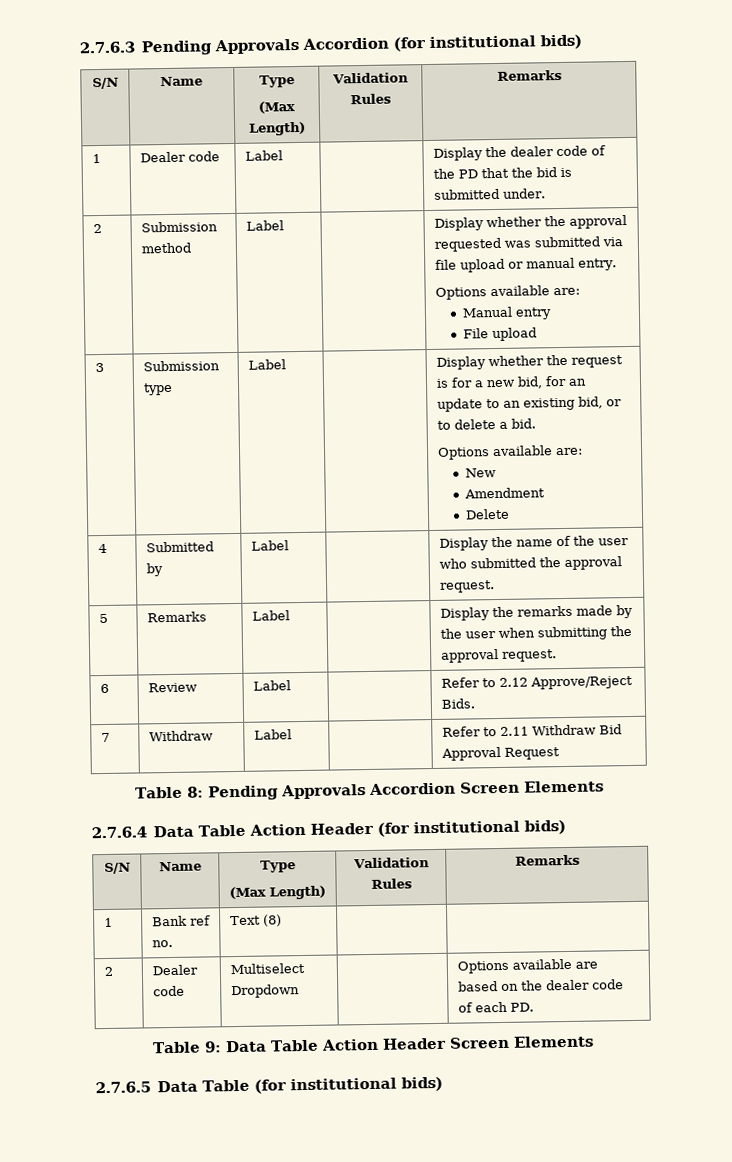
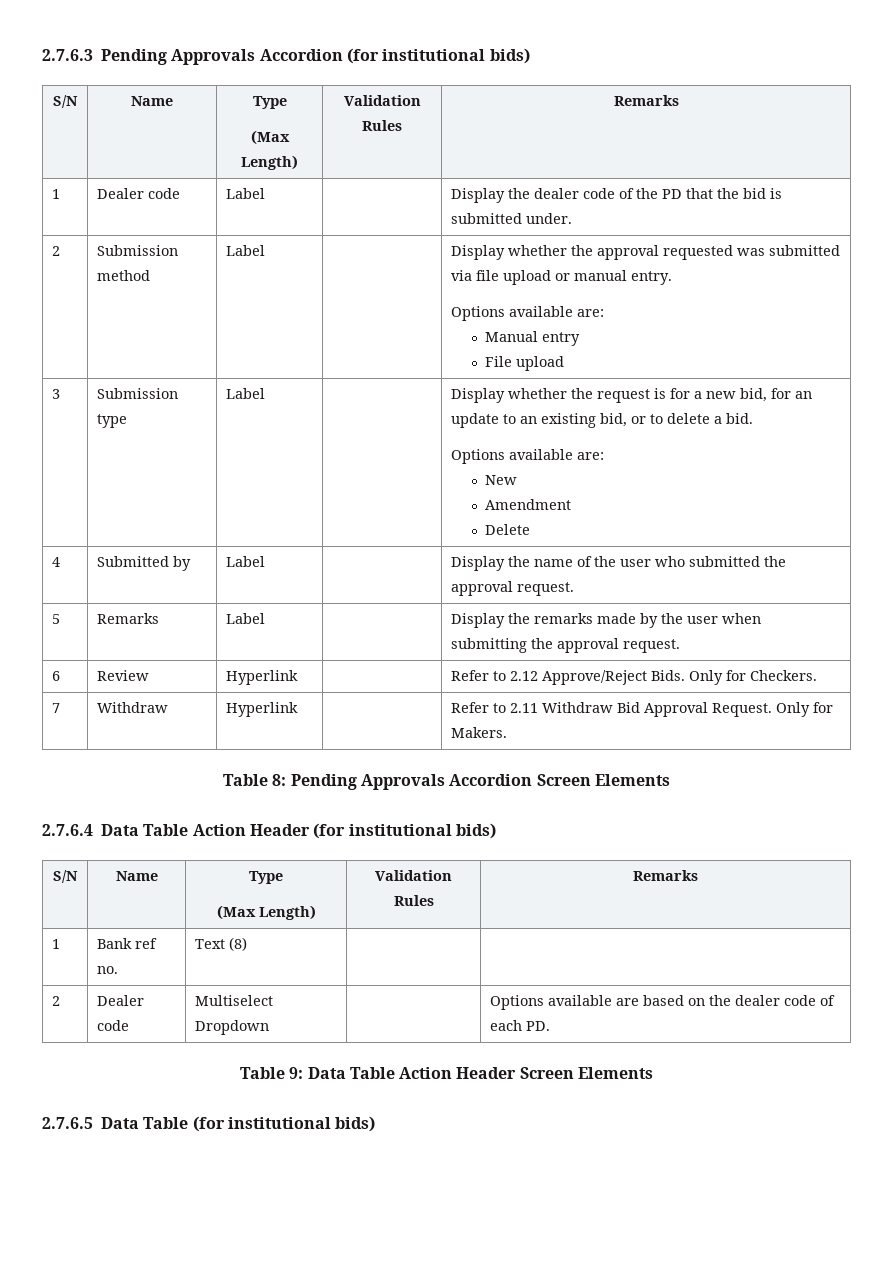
[252,680,291,691] Label -> [226,670,299,685] Hyperlink
(475, 703) none -> [689,670,818,685] Only for Checkers.
[253,729,292,740] Label -> [226,702,299,717] Hyperlink
[503,747,560,760] Request -> [712,702,834,717] [451,727,508,738] Request. Only for Makers.

